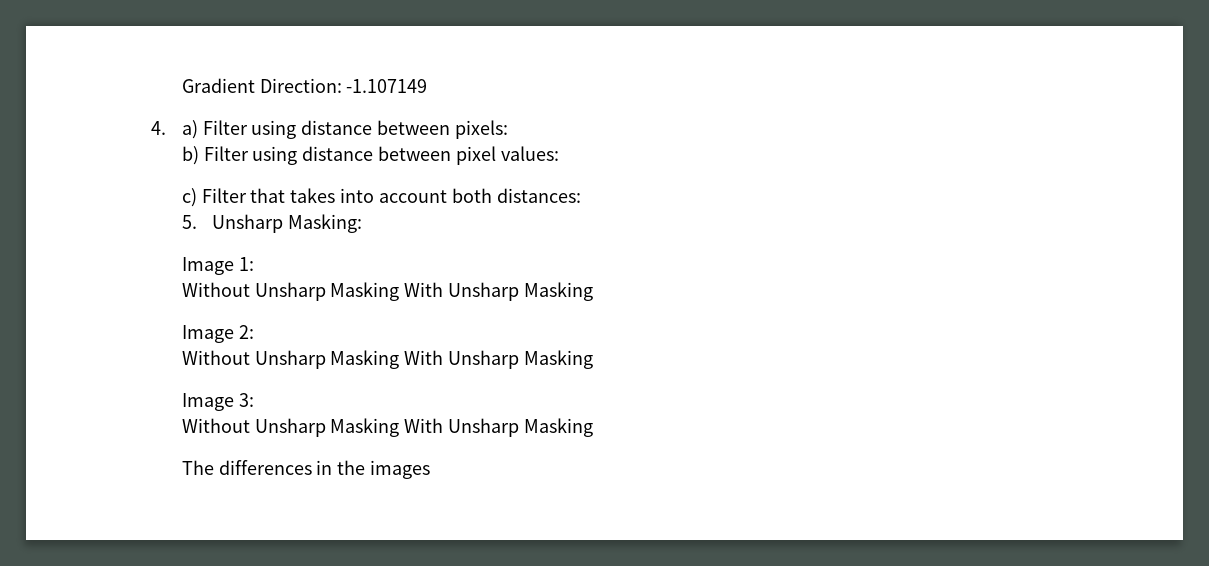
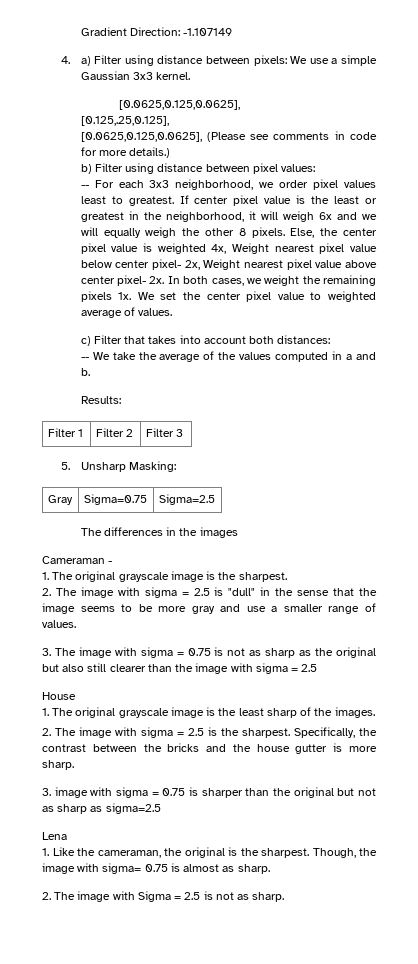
(508, 129) none -> [290,55,377,66] [80,71,191,80] [119,100,241,110] [80,116,169,126] [80,131,377,142] [80,147,171,158] We use a simple Gaussian 3x3 kernel. // [0.0625,0.125,0.0625], // [0.125,.25,0.125], // [0.0625,0.125,0.0625], (Please see comments in code for more details.)
(559, 153) none -> [80,179,376,190] [80,195,377,206] [80,211,377,222] [80,227,377,238] [80,243,377,254] [80,259,377,270] [80,275,376,286] [80,291,376,302] [80,307,173,318] // -- For each 3x3 neighborhood, we order pixel values least to greatest. If center pixel value is the least or greatest in the neighborhood, it will weigh 6x and we will equally weigh the other 8 pixels. Else, the center pixel value is weighted 4x, Weight nearest pixel value below center pixel- 2x, Weight nearest pixel value above center pixel- 2x. In both cases, we weight the remaining pixels 1x. We set the center pixel value to weighted average of values.
[181,214,362,233] [181,257,254,275] [181,282,593,301] [181,325,254,343] [181,350,593,369] [181,393,254,411] [181,418,593,437] 5. Unsharp Masking: // Image 1: // Without Unsharp Masking With Unsharp Masking // Image 2: // Without Unsharp Masking With Unsharp Masking // Image 3: // Without Unsharp Masking With Unsharp Masking -> [80,351,376,362] [80,368,90,376] [80,396,121,404] [47,428,83,437] [95,428,133,437] [145,428,183,437] [61,461,176,472] [47,495,73,505] [83,494,147,505] [158,494,215,505] -- We take the average of the values computed in a and b. // Results: // Filter 1 | Filter 2 | Filter 3 // 5. Unsharp Masking: // Gray | Sigma=0.75 | Sigma=2.5
(431, 469) none -> [42,556,113,564] [42,571,287,582] [42,587,377,598] [42,603,376,614] [42,620,76,628] [42,647,376,658] [42,663,318,674] [42,692,76,700] [42,707,375,718] [42,727,377,738] [42,743,377,754] [42,760,74,770] [42,787,376,798] [42,803,161,814] [42,832,67,840] [42,847,377,858] [42,863,270,874] [42,891,285,902] // Cameraman - // 1. The original grayscale image is the sharpest. // 2. The image with sigma = 2.5 is "dull" in the sense that the image seems to be more gray and use a smaller range of values. // 3. The image with sigma = 0.75 is not as sharp as the original but also still clearer than the image with sigma = 2.5 // House // 1. The original grayscale image is the least sharp of the images. // 2. The image with sigma = 2.5 is the sharpest. Specifically, the contrast between the bricks and the house gutter is more sharp. // 3. image with sigma = 0.75 is sharper than the original but not as sharp as sigma=2.5 // Lena // 1. Like the cameraman, the original is the sharpest. Though, the image with sigma= 0.75 is almost as sharp. // 2. The image with Sigma = 2.5 is not as sharp.

